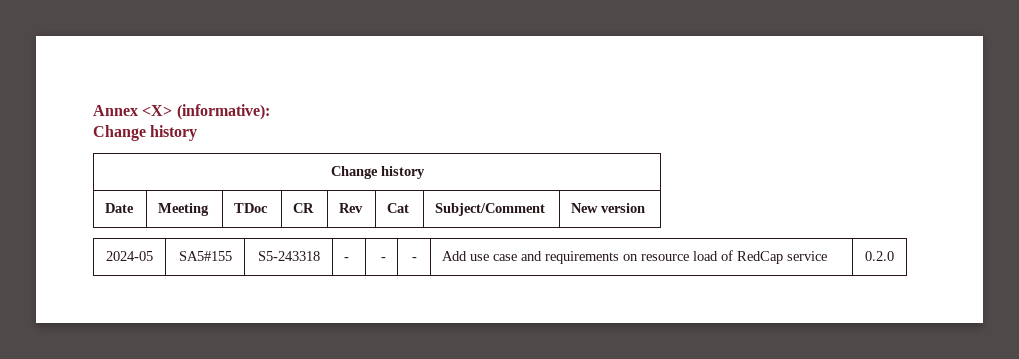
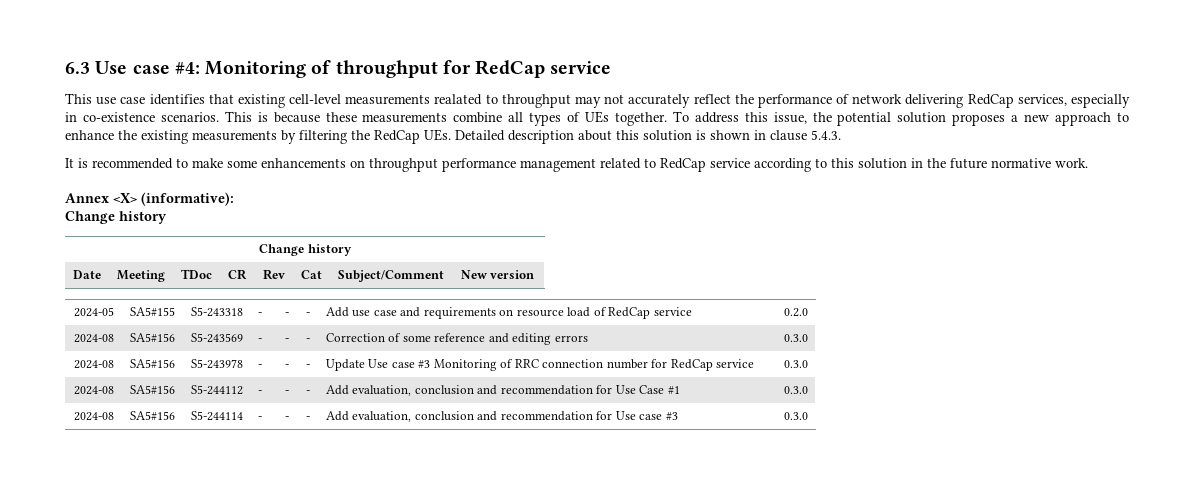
(93, 110) none -> [65,60,612,78] [65,93,1130,108] [65,111,1129,126] [65,129,841,144] [65,158,1088,172] 6.3 Use case #4: Monitoring of throughput for RedCap service // This use case identifies that existing cell-level measurements realated to throughput may not accurately reflect the performance of network delivering RedCap services, especially in co-existence scenarios. This is because these measurements combine all types of UEs together. To address this issue, the potential solution proposes a new approach to enhance the existing measurements by filtering the RedCap UEs. Detailed description about this solution is shown in clause 5.4.3. // It is recommended to make some enhancements on throughput performance management related to RedCap service according to this solution in the future normative work. //
(894, 256) none -> [73,334,114,343] [129,333,175,343] [190,333,243,343] [257,338,262,342] [285,338,290,342] [305,338,310,342] [325,333,588,345] [783,334,808,342] [73,360,114,369] [129,359,175,369] [190,359,243,369] [257,364,262,368] [285,364,290,368] [305,364,310,368] [325,359,755,371] [783,360,808,368] [73,386,114,395] [129,385,175,395] [190,385,243,395] [257,390,262,394] [285,390,290,394] [305,390,310,394] [325,385,680,396] [783,386,808,394] [73,412,114,421] [129,411,175,421] [190,411,243,421] [257,416,262,420] [285,416,290,420] [305,416,310,420] [325,411,678,422] [783,412,808,420] // 2024-08 | SA5#156 | S5-243569 | - | - | - | Correction of some reference and editing errors | 0.3.0 // 2024-08 | SA5#156 | S5-243978 | - | - | - | Update Use case #3 Monitoring of RRC connection number for RedCap service | 0.3.0 // 2024-08 | SA5#156 | S5-244112 | - | - | - | Add evaluation, conclusion and recommendation for Use Case #1 | 0.3.0 // 2024-08 | SA5#156 | S5-244114 | - | - | - | Add evaluation, conclusion and recommendation for Use case #3 | 0.3.0

